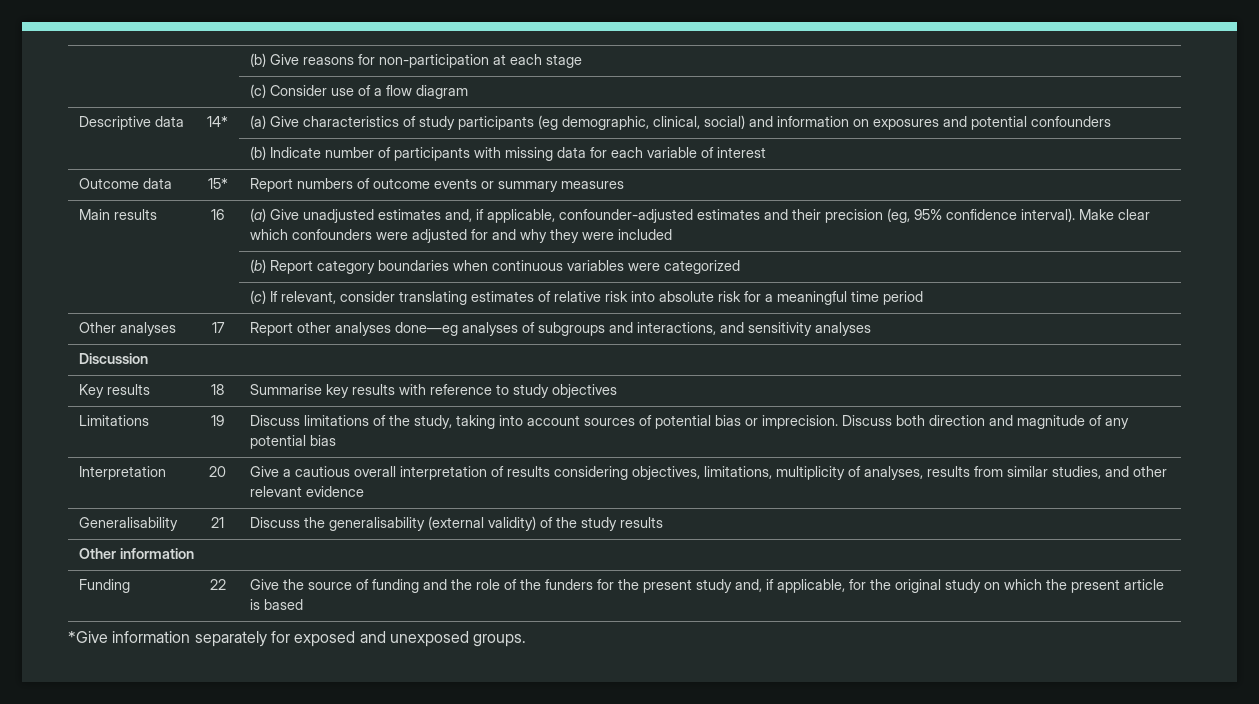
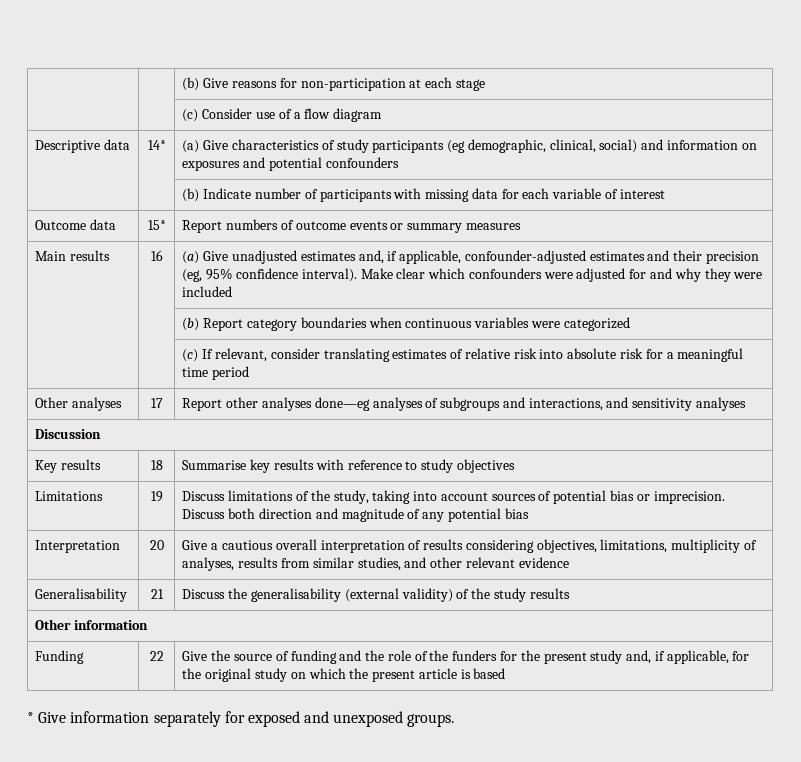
[68,631,108,643] *Give -> [27,712,67,723] * Give

